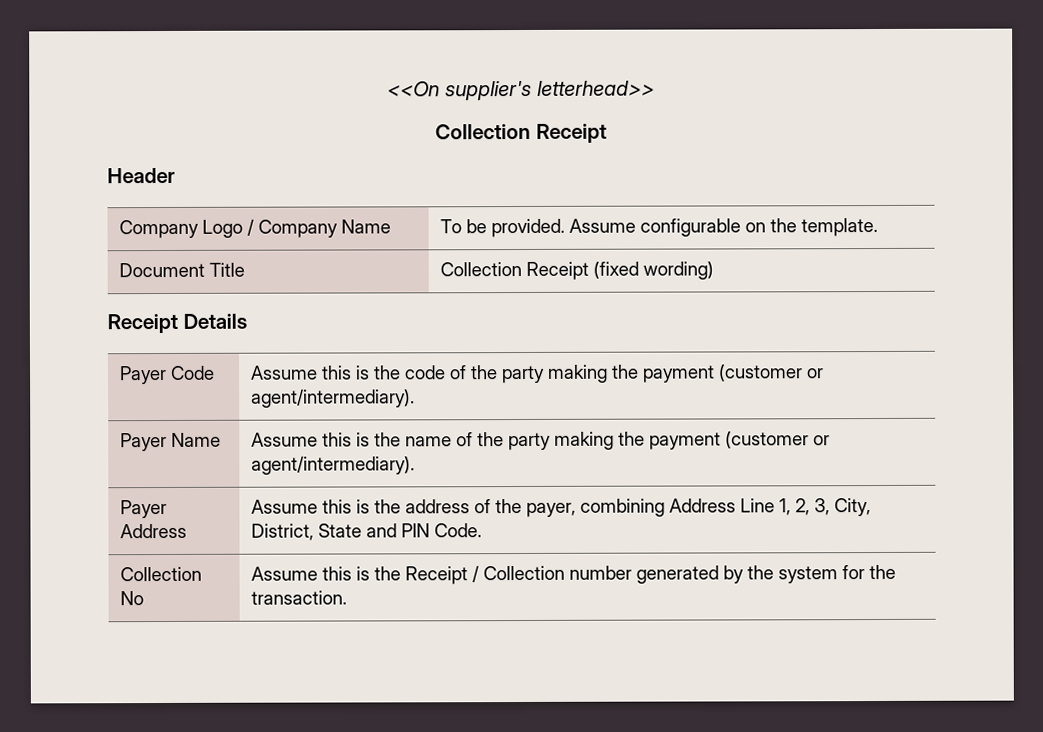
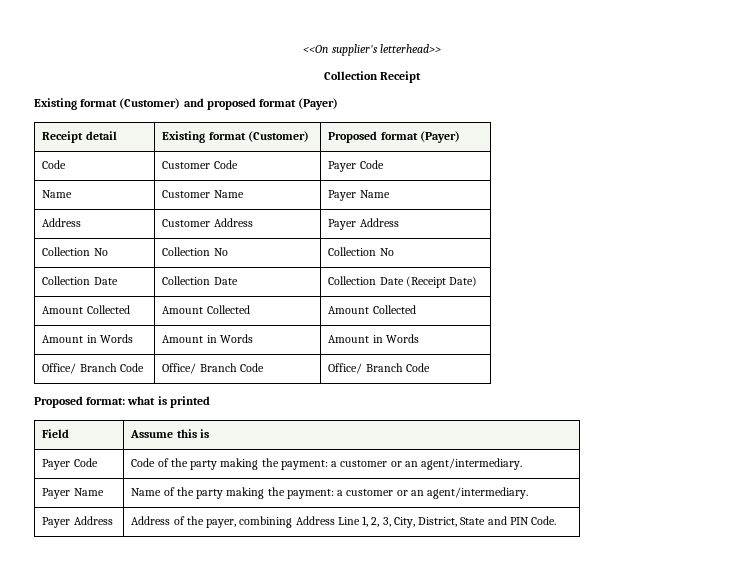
[107,167,175,184] [118,218,391,239] [439,218,878,238] [118,262,245,278] [439,261,714,280] [107,313,247,334] [118,365,215,385] [249,364,824,384] [250,388,415,408] [119,432,221,452] [250,431,830,451] [250,455,415,475] [119,499,167,519] [119,523,187,539] [250,499,470,514] Header // Company Logo / Company Name | To be provided. Assume configurable on the template. // Document Title | Collection Receipt (fixed wording) // Receipt Details // Payer Code | Assume this is the code of the party making the payment (customer or agent/intermediary). // Payer Name | Assume this is the name of the party making the payment (customer or agent/intermediary). // Payer Address | Assume this is the address -> [34,98,339,110] [42,131,117,143] [162,131,309,143] [328,131,460,143] [42,160,67,169] [162,160,238,169] [328,160,384,172] [42,190,73,198] [162,190,244,198] [328,190,390,201] [42,218,82,227] [162,218,253,227] [328,218,399,230] [42,247,108,256] [162,247,228,256] [328,247,394,256] [42,276,118,285] [162,276,238,285] [328,276,478,288] [42,305,130,314] [162,305,250,314] [328,305,416,314] [42,334,133,343] [162,334,253,343] [328,334,419,343] [42,363,144,374] [162,363,264,374] [328,363,430,374] [34,396,210,408] [42,429,70,438] [130,429,209,438] [42,458,98,470] [131,458,523,470] [42,488,104,499] [131,487,529,499] [42,516,113,528] [131,516,171,525] Existing format (Customer) and proposed format (Payer) // Receipt detail | Existing format (Customer) | Proposed format (Payer) // Code | Customer Code | Payer Code // Name | Customer Name | Payer Name // Address | Customer Address | Payer Address // Collection No | Collection No | Collection No // Collection Date | Collection Date | Collection Date (Receipt Date) // Amount Collected | Amount Collected | Amount Collected // Amount in Words | Amount in Words | Amount in Words // Office/ Branch Code | Office/ Branch Code | Office/ Branch Code // Proposed format: what is printed // Field | Assume this is // Payer Code | Code of the party making the payment: a customer or an agent/intermediary. // Payer Name | Name of the party making the payment: a customer or an agent/intermediary. // Payer Address | Address
[119,566,202,582] [119,591,144,606] [250,564,896,585] [250,590,347,605] // Collection No | Assume this is the Receipt / Collection number generated by the system for the transaction. -> (557, 520) none

